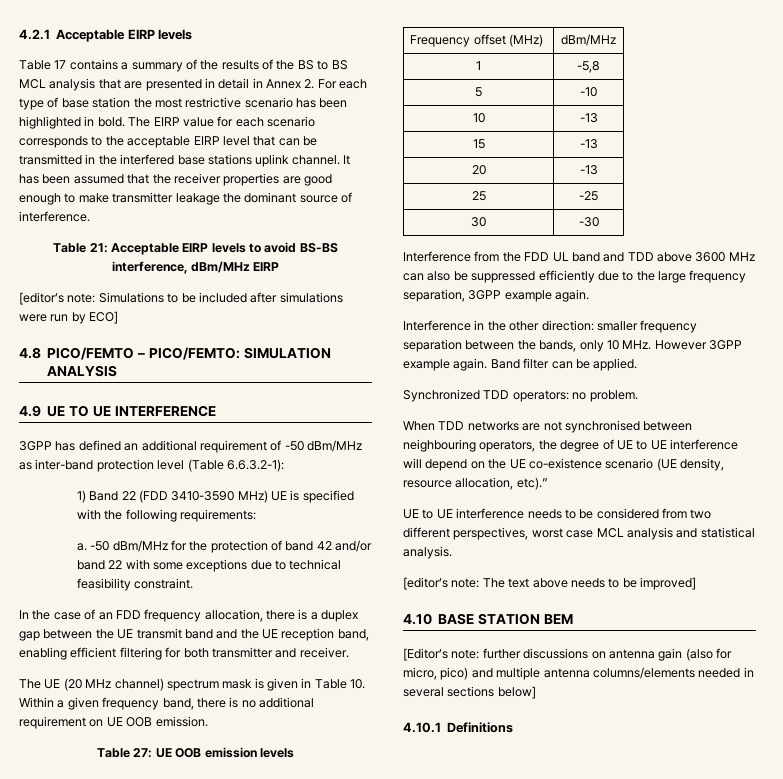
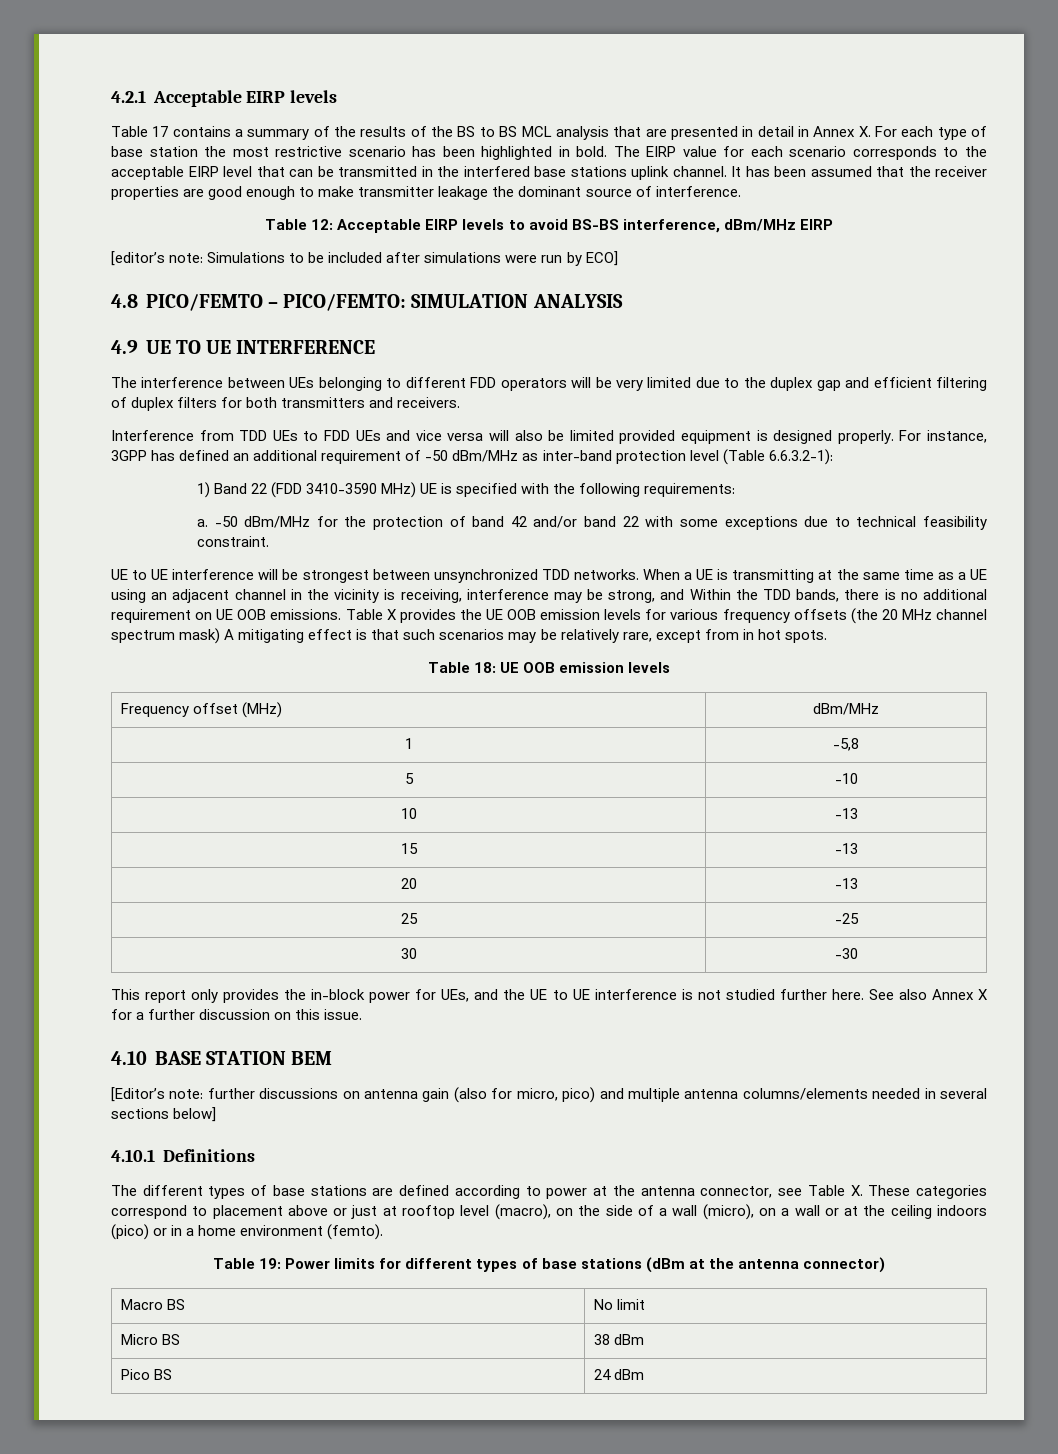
[304,79,315,89] 2. -> [858,126,871,137] X.
[89,243,108,253] 21: -> [311,219,334,230] 12:
(216, 411) none -> [111,377,988,391] [111,397,461,411] [111,430,988,444] The interference between UEs belonging to different FDD operators will be very limited due to the duplex gap and efficient filtering of duplex filters for both transmitters and receivers. // Interference from TDD UEs to FDD UEs and vice versa will also be limited provided equipment is designed properly. For instance,
[19,609,359,622] [19,628,369,641] [19,647,349,660] [19,678,366,691] [19,697,194,710] In the case of an FDD frequency allocation, there is a duplex gap between the UE transmit band and the UE reception band, enabling efficient filtering for both transmitter and receiver. // The UE (20 MHz channel) spectrum mask is given in Table 10. Within a given frequency band, -> [111,569,988,583] [111,589,840,603] UE to UE interference will be strongest between unsynchronized TDD networks. When a UE is transmitting at the same time as a UE using an adjacent channel in the vicinity is receiving, interference may be strong, and Within the TDD bands,
[155,716,208,727] [97,748,153,758] emission. // Table 27: -> [270,608,988,624] [111,628,827,644] [427,662,496,673] emissions. Table X provides the UE OOB emission levels for various frequency offsets (the 20 MHz channel spectrum mask) A mitigating effect is that such scenarios may be relatively rare, except from in hot spots. // Table 18:
[403,251,755,262] [403,270,747,283] [403,289,590,302] [403,320,698,333] [403,339,742,352] [403,358,638,371] [403,389,638,402] [403,420,693,433] [403,439,738,452] [403,458,724,471] [403,477,548,490] [403,508,712,519] [403,527,755,540] [403,546,452,559] [403,577,696,590] Interference from the FDD UL band and TDD above 3600 MHz can also be suppressed efficiently due to the large frequency separation, 3GPP example again. // Interference in the other direction: smaller frequency separation between the bands, only 10 MHz. However 3GPP example again. Band filter can be applied. // Synchronized TDD operators: no problem. // When TDD networks are not synchronised between neighbouring operators, the degree of UE to UE interference will depend on the UE co-existence scenario (UE density, resource allocation, etc).” // UE to UE interference needs to be considered from two different perspectives, worst case MCL analysis and statistical analysis. // [editor’s note: The text above needs to be improved] -> [111,989,989,1003] [111,1009,363,1020] This report only provides the in-block power for UEs, and the UE to UE interference is not studied further here. See also Annex X for a further discussion on this issue.
(514, 727) none -> [111,1185,987,1199] [111,1204,987,1220] [111,1224,384,1240] [213,1257,885,1273] [120,1299,185,1310] [593,1299,645,1310] [120,1334,180,1345] [593,1334,644,1345] [120,1369,172,1380] [593,1369,644,1380] // The different types of base stations are defined according to power at the antenna connector, see Table X. These categories correspond to placement above or just at rooftop level (macro), on the side of a wall (micro), on a wall or at the ceiling indoors (pico) or in a home environment (femto). // Table 19: Power limits for different types of base stations (dBm at the antenna connector) // Macro BS | No limit // Micro BS | 38 dBm // Pico BS | 24 dBm

